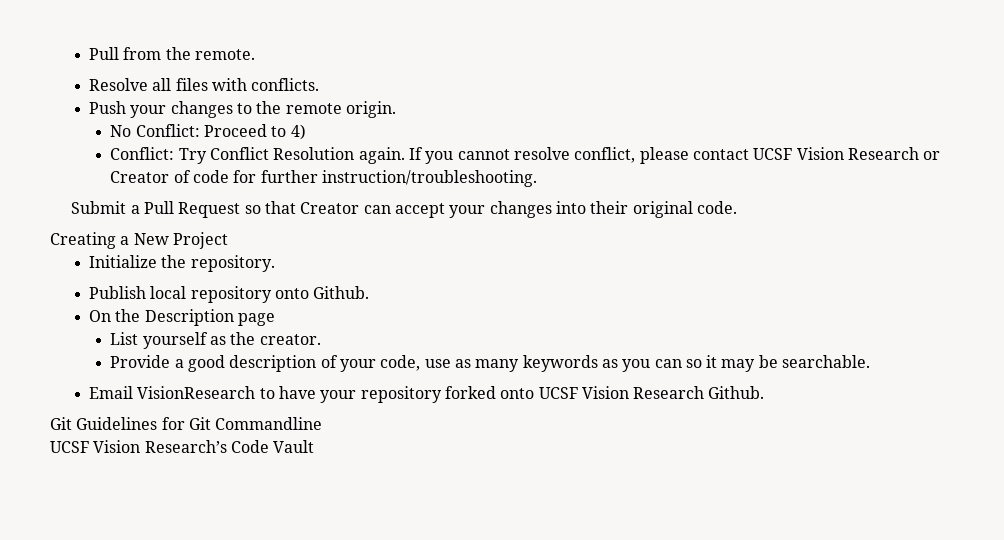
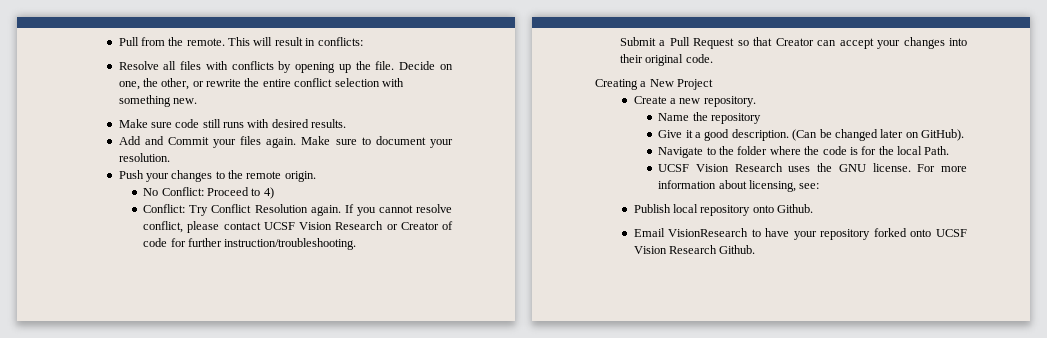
(255, 54) none -> [228,37,363,46] This will result in conflicts:
[251,78,320,91] conflicts. -> [231,61,453,73] [118,78,404,90] [118,95,197,107] [118,119,347,128] [118,136,453,148] [118,153,170,162] conflicts by opening up the file. Decide on one, the other, or rewrite the entire conflict selection with something new. // Make sure code still runs with desired results. // Add and Commit your files again. Make sure to document your resolution.
[88,255,275,272] Initialize the repository. -> [633,96,756,107] [658,112,762,124] [658,129,965,141] [658,146,950,158] [658,163,968,172] [658,180,820,192] Create a new repository. // Name the repository // Give it a good description. (Can be changed later on GitHub). // Navigate to the folder where the code is for the local Path. // UCSF Vision Research uses the GNU license. For more information about licensing, see:
[88,309,275,326] [110,332,321,349] [110,355,871,372] // On the Description page // List yourself as the creator. // Provide a good description of your code, use as many keywords as you can so it may be searchable. -> (814, 208) none
[50,417,323,430] [50,440,315,453] // Git Guidelines for Git Commandline // UCSF Vision Research’s Code Vault -> (756, 249) none

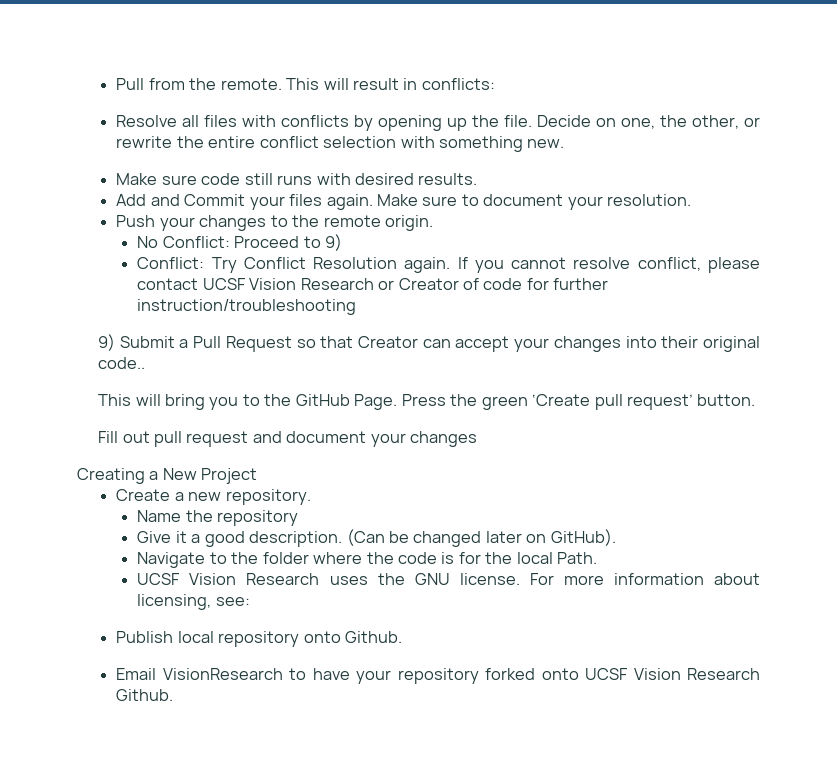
[263,187,274,199] 4) -> [325,234,343,251] 9)
[224,238,357,250] instruction/troubleshooting. // -> [137,299,357,315] [98,334,116,351] instruction/troubleshooting // 9)
[685,54,713,63] code. -> [98,357,146,369] [98,394,756,410] [98,431,478,447] code.. // This will bring you to the GitHub Page. Press the green ‘Create pull request’ button. // Fill out pull request and document your changes

